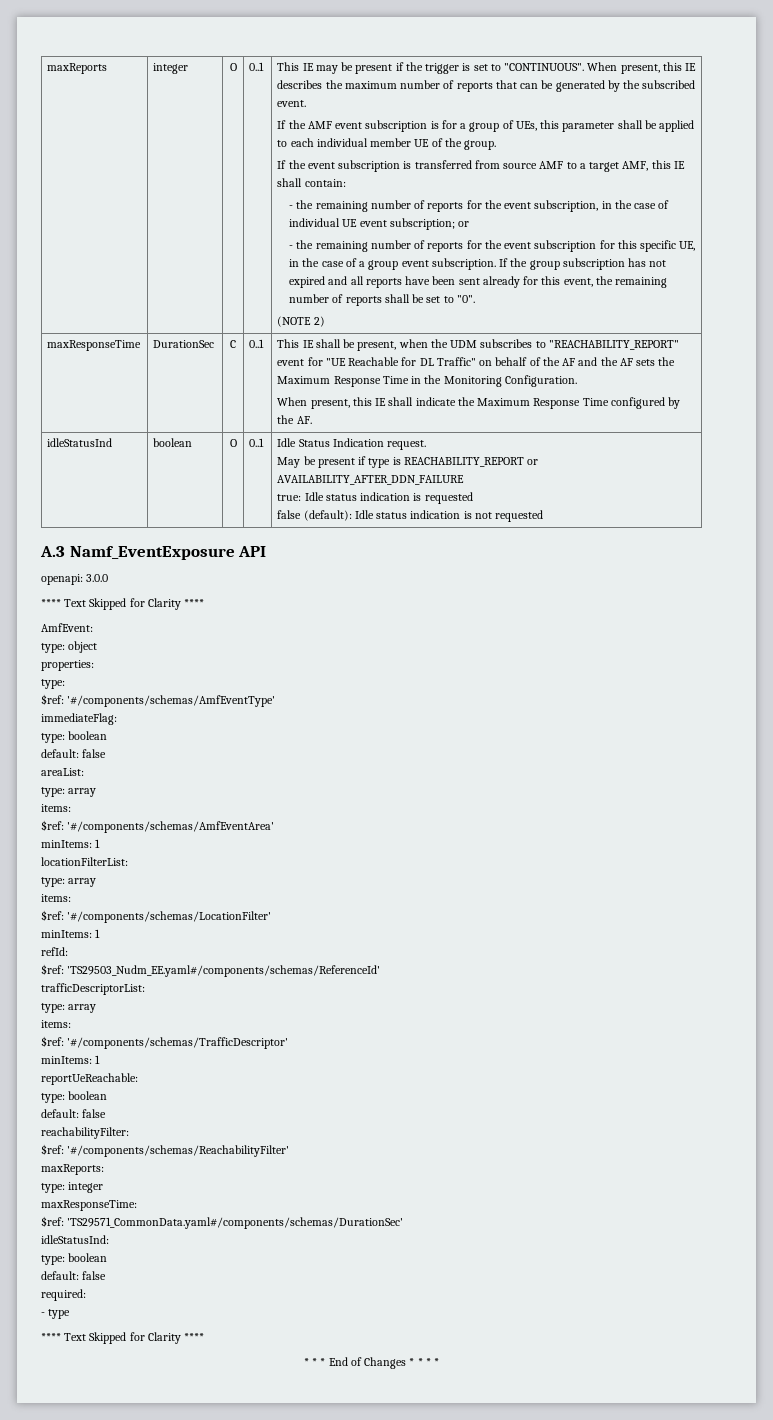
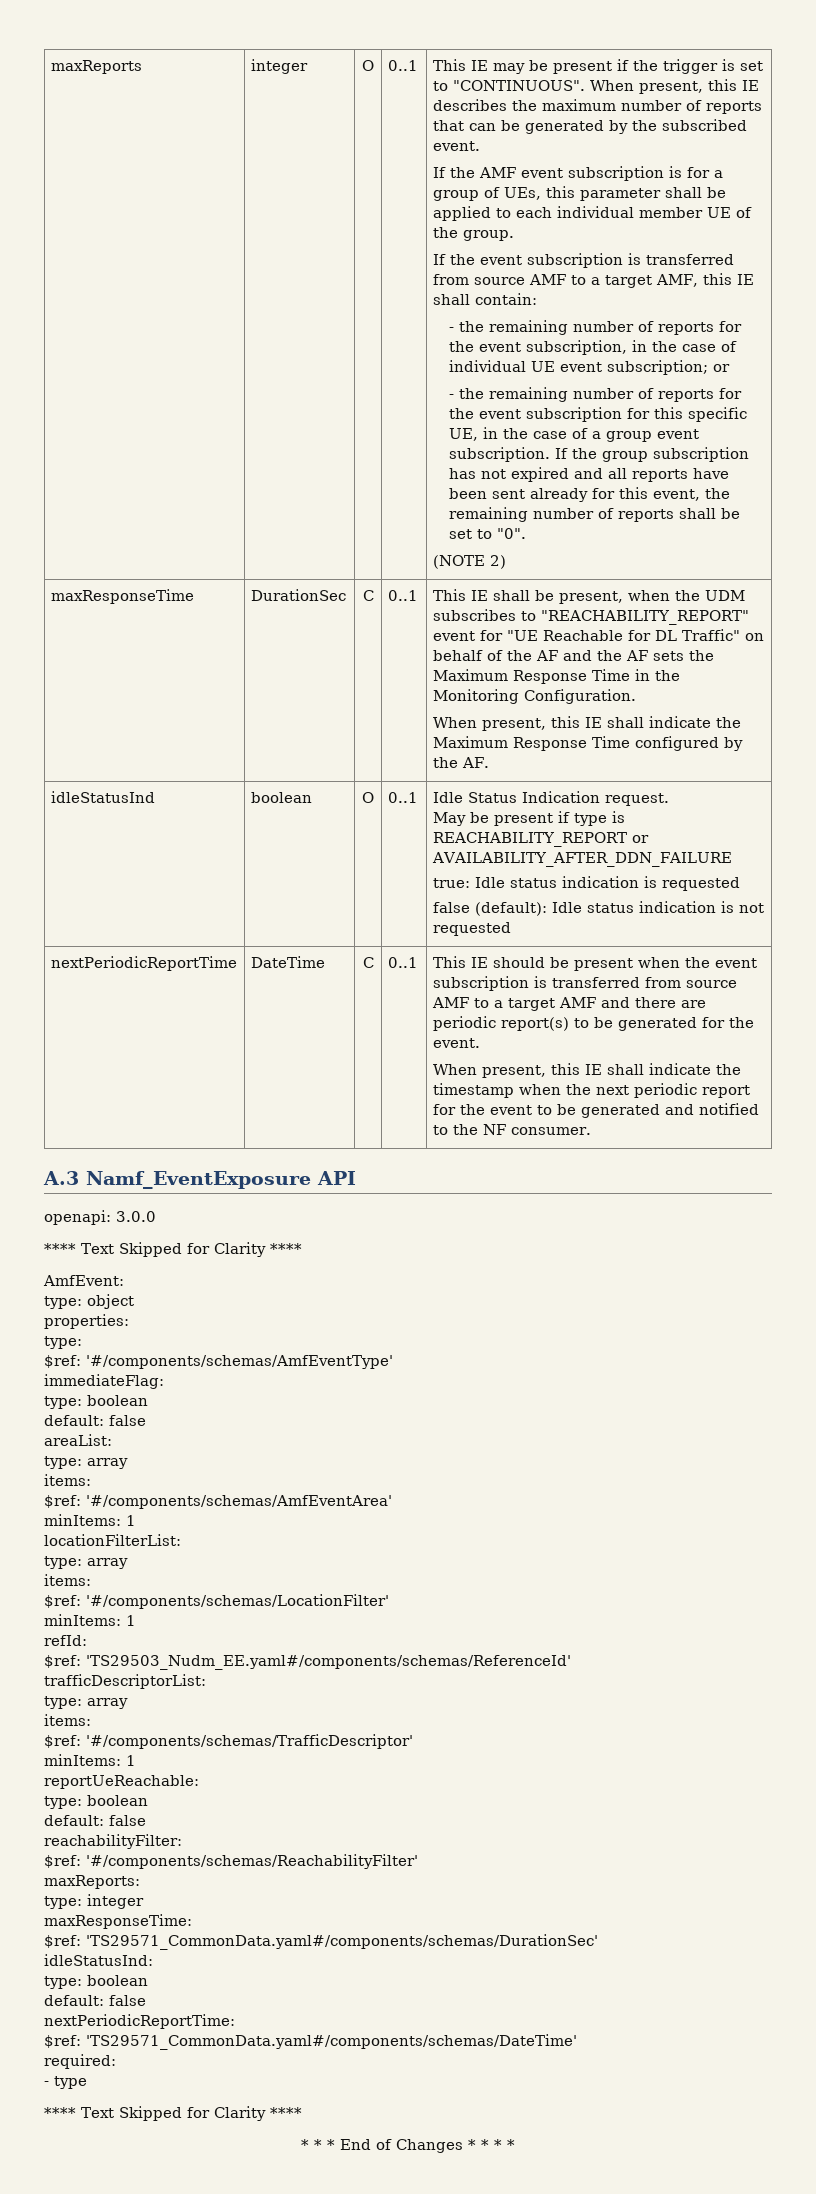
(544, 516) none -> [50,956,237,971] [250,956,325,968] [362,957,374,968] [387,957,418,968] [432,956,757,971] [432,976,737,991] [431,997,706,1011] [432,1016,754,1031] [432,1038,480,1048] [432,1063,741,1078] [432,1083,750,1098] [432,1103,759,1118] [432,1124,591,1135] // nextPeriodicReportTime | DateTime | C | 0..1 | This IE should be present when the event subscription is transferred from source AMF to a target AMF and there are periodic report(s) to be generated for the event. // When present, this IE shall indicate the timestamp when the next periodic report for the event to be generated and notified to the NF consumer.
(107, 1275) none -> [44,2014,235,2029] [44,2034,577,2050] // nextPeriodicReportTime: // $ref: 'TS29571_CommonData.yaml#/components/schemas/DateTime'

